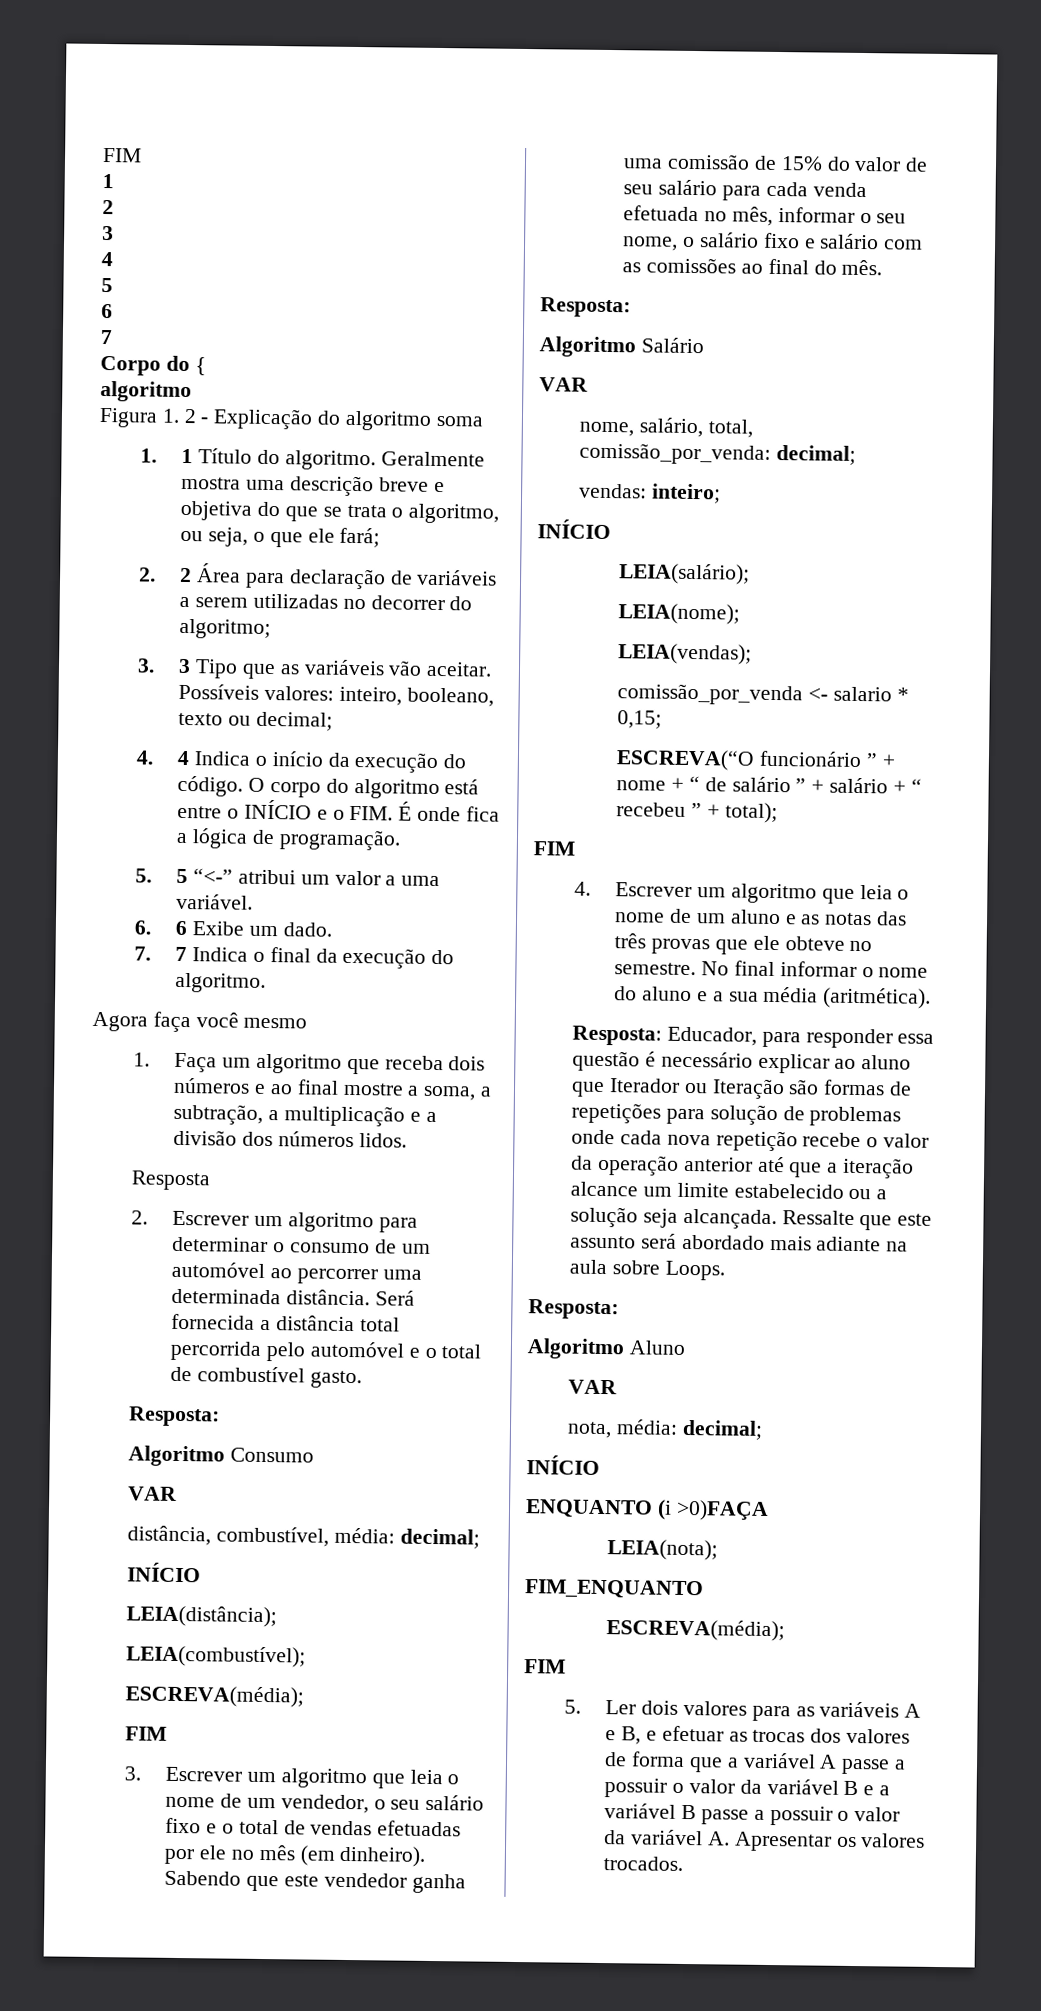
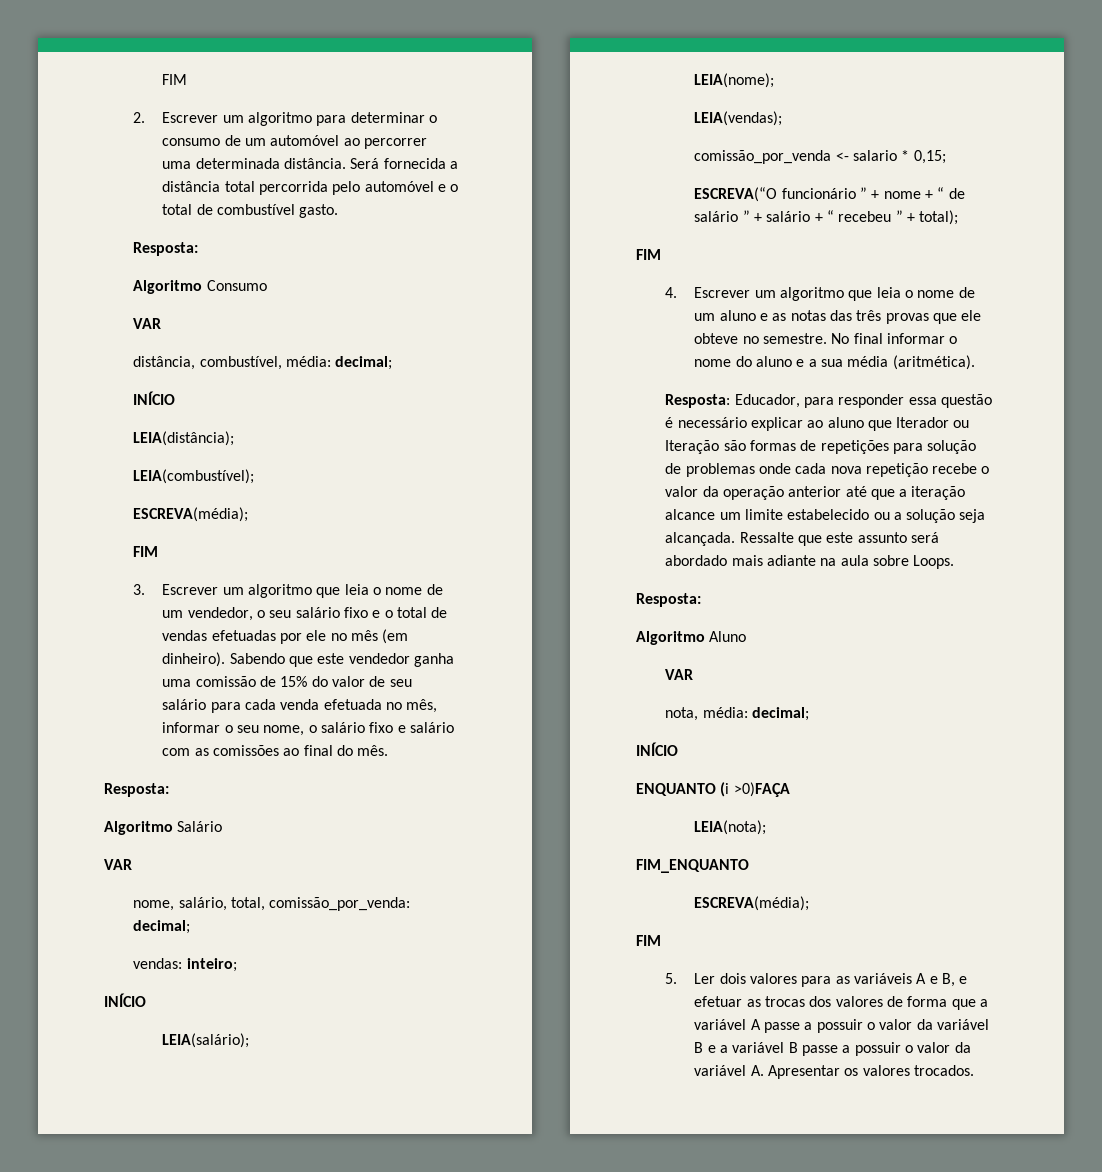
[102,147,142,163] [102,173,114,189] [102,199,114,215] [102,225,114,241] [101,251,113,267] [101,277,113,293] [101,303,113,319] [100,329,112,345] [100,355,206,376] [100,380,192,403] [99,407,483,431] [140,448,485,471] [181,475,445,497] [180,500,500,524] [180,527,381,548] [139,563,498,590] [179,593,473,611] [179,618,272,640] [137,658,493,680] [178,683,494,707] [178,711,334,731] [136,750,467,774] [177,775,480,800] [177,799,500,822] [176,828,401,851] [135,868,441,887] [176,893,254,910] [134,920,332,937] [134,946,455,969] [175,972,267,993] [92,1011,308,1033] [133,1052,486,1075] [173,1077,493,1101] [173,1103,437,1127] [173,1129,407,1148] [131,1170,212,1191] FIM // 1 // 2 // 3 // 4 // 5 // 6 // 7 // Corpo do { // algoritmo // Figura 1. 2 - Explicação do algoritmo soma // 1. 1 Título do algoritmo. Geralmente mostra uma descrição breve e objetiva do que se trata o algoritmo, ou seja, o que ele fará; // 2. 2 Área para declaração de variáveis a serem utilizadas no decorrer do algoritmo; // 3. 3 Tipo que as variáveis vão aceitar. Possíveis valores: inteiro, booleano, texto ou decimal; // 4. 4 Indica o início da execução do código. O corpo do algoritmo está entre o INÍCIO e o FIM. É onde fica a lógica de programação. // 5. 5 “<-” atribui um valor a uma variável. // 6. 6 Exibe um dado. // 7. 7 Indica o final da execução do algoritmo. // Agora faça você mesmo // 1. Faça um algoritmo que receba dois números e ao final mostre a soma, a subtração, a multiplicação e a divisão dos números lidos. // Resposta -> [162,74,188,85] FIM

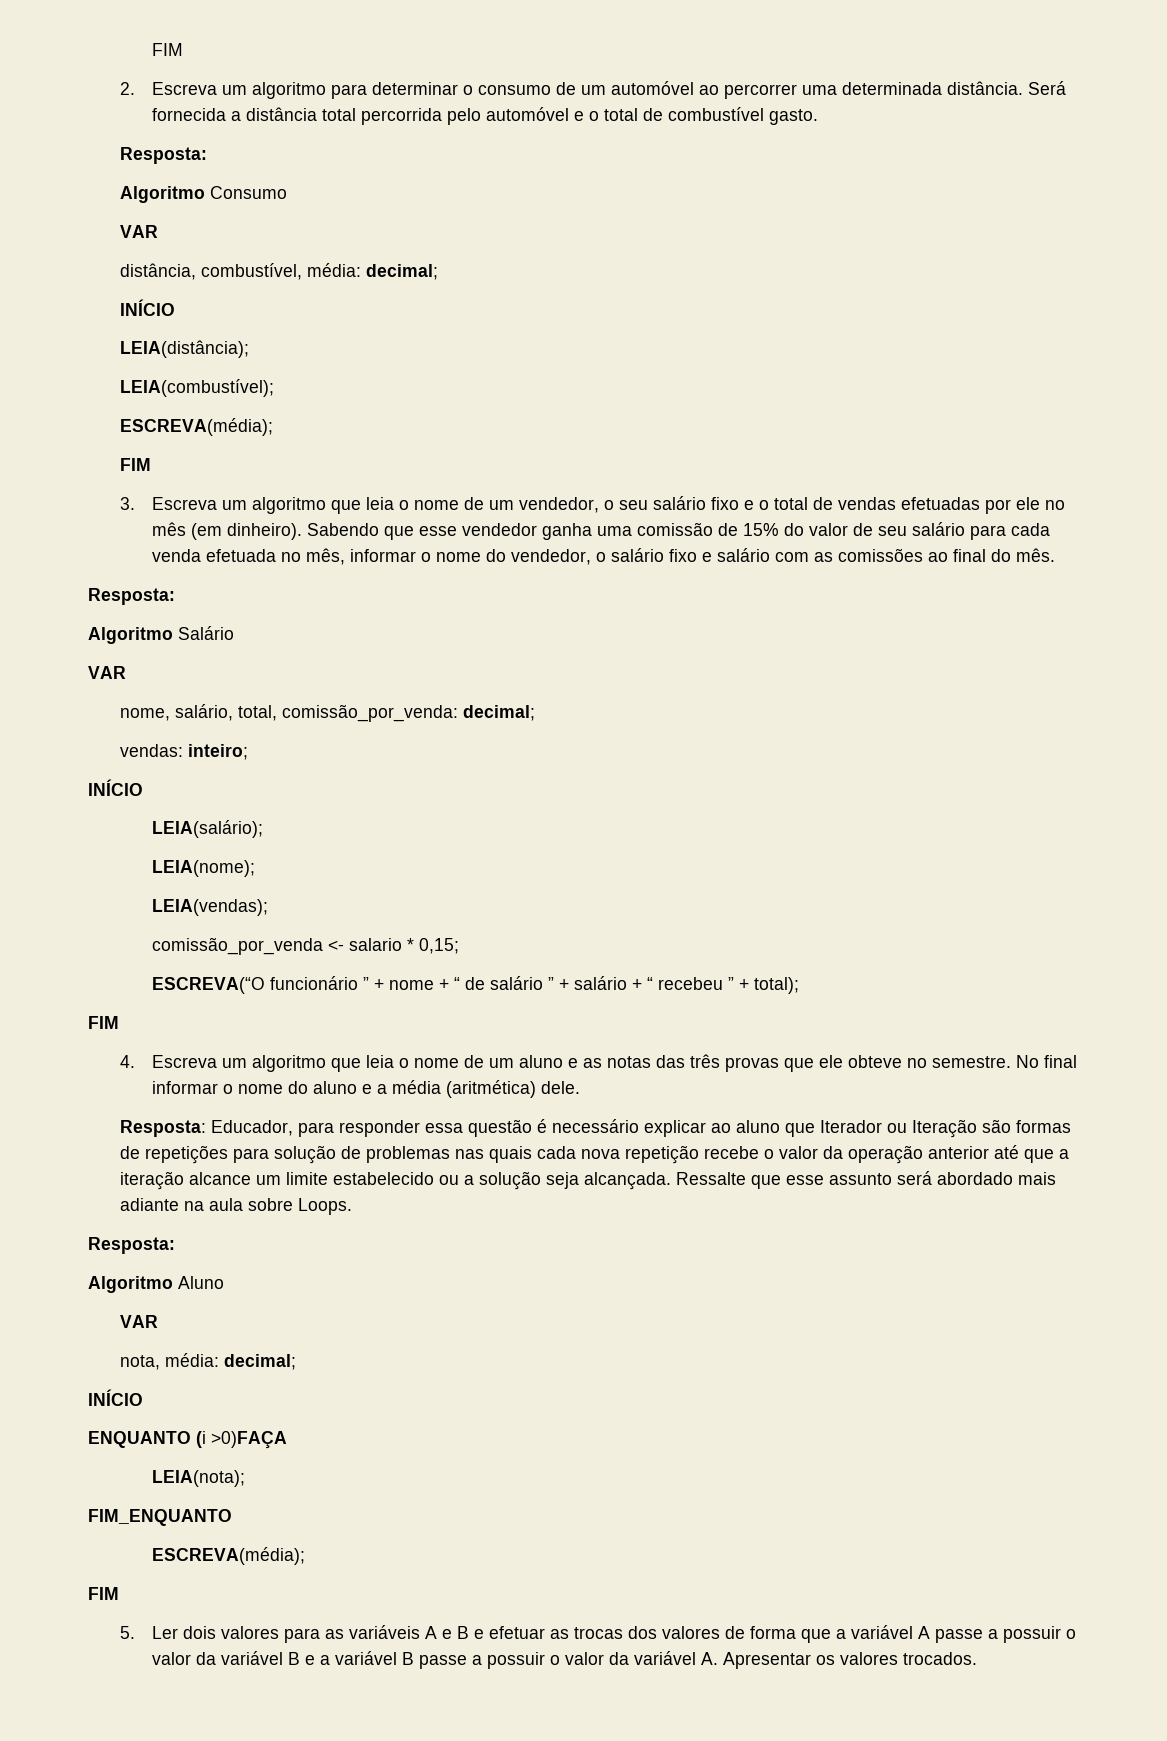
[162,112,219,123] Escrever -> [152,82,218,95] Escreva
[162,584,219,595] Escrever -> [152,497,218,510] Escreva
[317,653,345,664] este -> [419,526,458,536] esse
[237,725,305,736] seu nome, -> [436,549,592,565] nome do vendedor,
[694,287,751,298] Escrever -> [152,1055,218,1068] Escreva
[821,355,975,370] sua média (aritmética). -> [392,1080,581,1098] média (aritmética) dele.
[758,463,791,474] onde -> [455,1146,533,1163] nas quais
[826,532,854,543] este -> [786,1175,825,1185] esse
[942,973,956,987] B, -> [457,1626,470,1639] B

